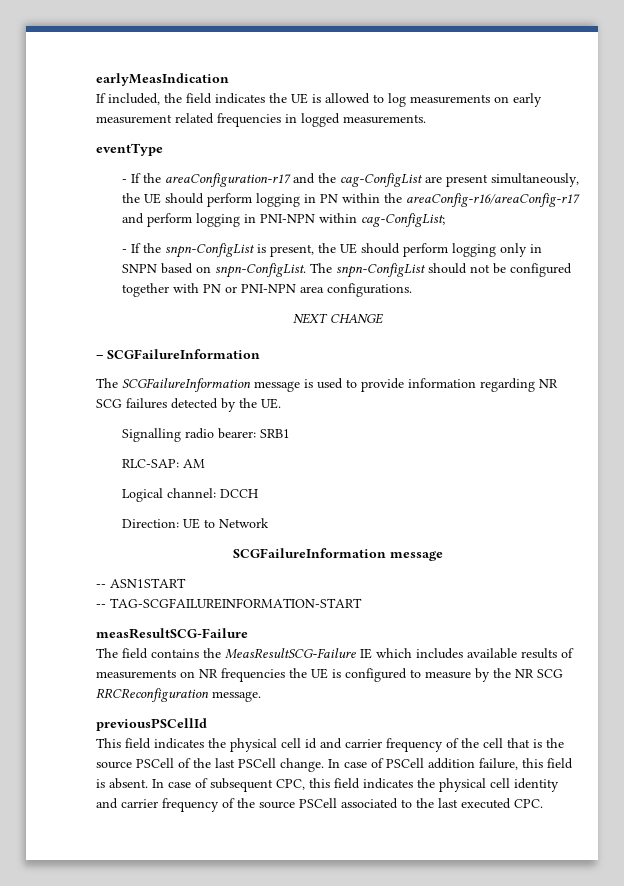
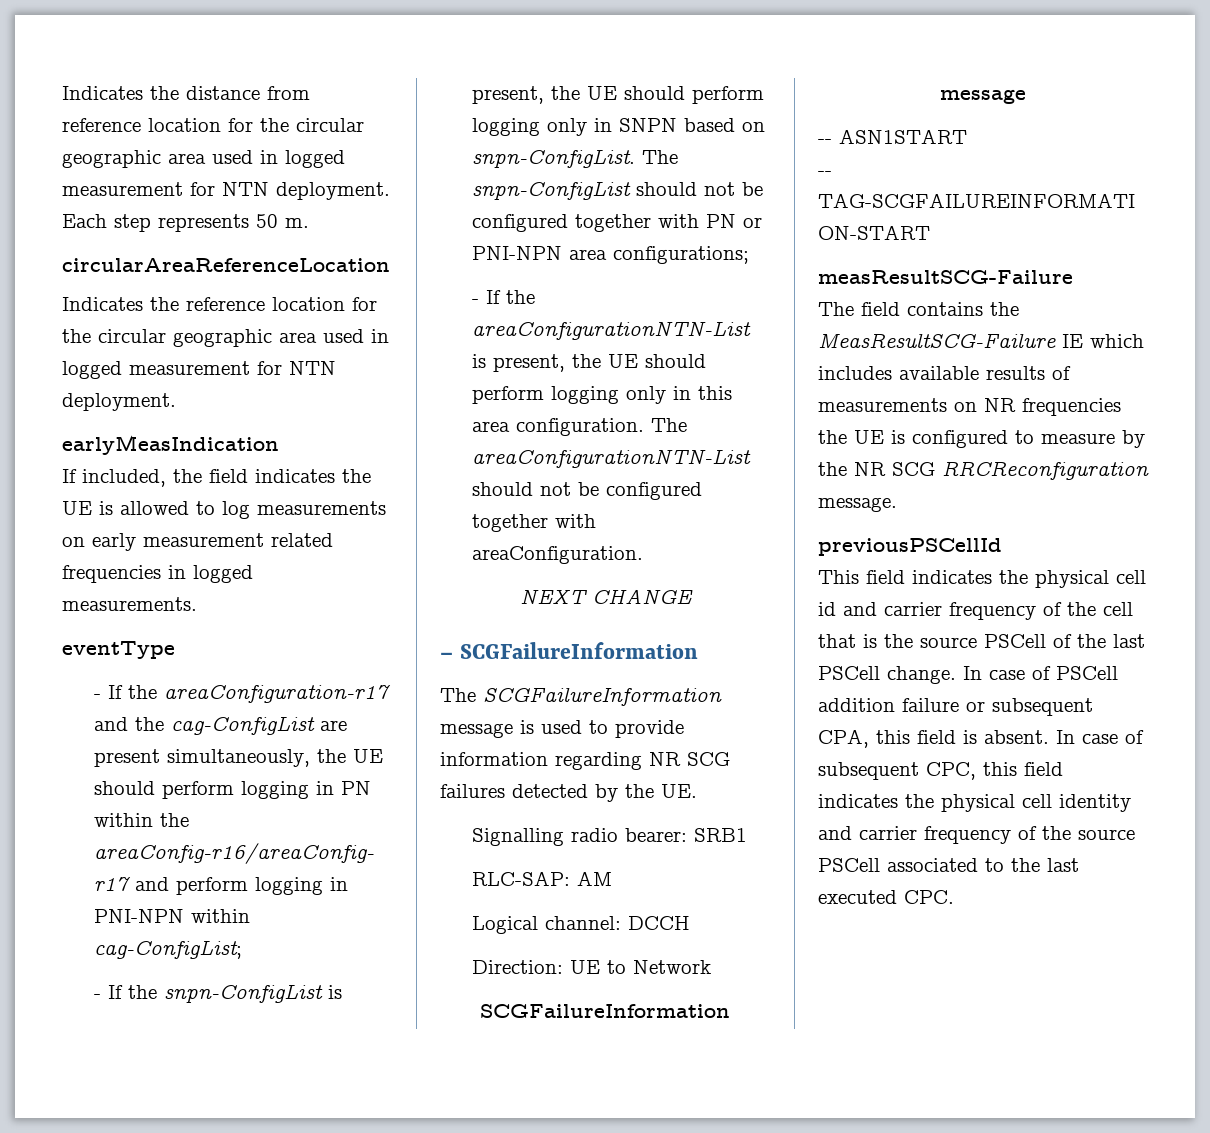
(96, 79) none -> [62,86,310,100] [62,118,364,132] [62,150,345,168] [62,182,390,200] [62,214,309,232] [62,258,390,272] [62,297,377,311] [62,329,389,347] [62,361,336,379] [62,393,176,411] Indicates the distance from reference location for the circular geographic area used in logged measurement for NTN deployment. Each step represents 50 m. // circularAreaReferenceLocation // Indicates the reference location for the circular geographic area used in logged measurement for NTN deployment. //
[326,283,412,297] configurations. -> [613,246,750,264] [472,290,536,304] [472,321,752,340] [472,354,707,372] [472,386,733,404] [472,418,688,436] [472,449,752,468] [472,482,703,500] [472,514,597,532] [472,546,644,564] configurations; // - If the areaConfigurationNTN-List is present, the UE should perform logging only in this area configuration. The areaConfigurationNTN-List should not be configured together with areaConfiguration.
[479,758,518,770] failure, -> [902,698,1093,716] [818,729,869,748] failure or subsequent CPA,

